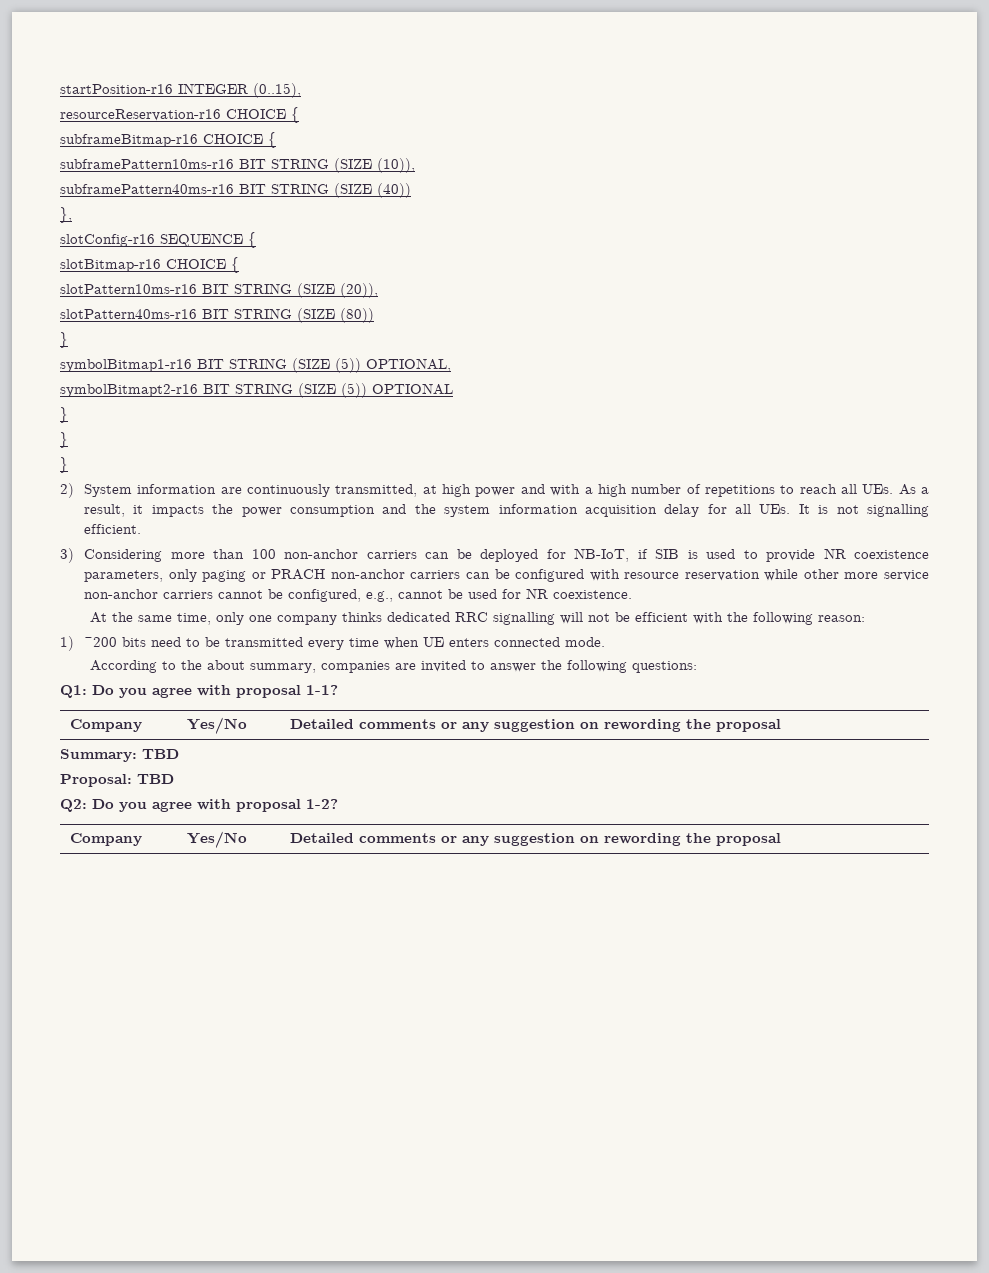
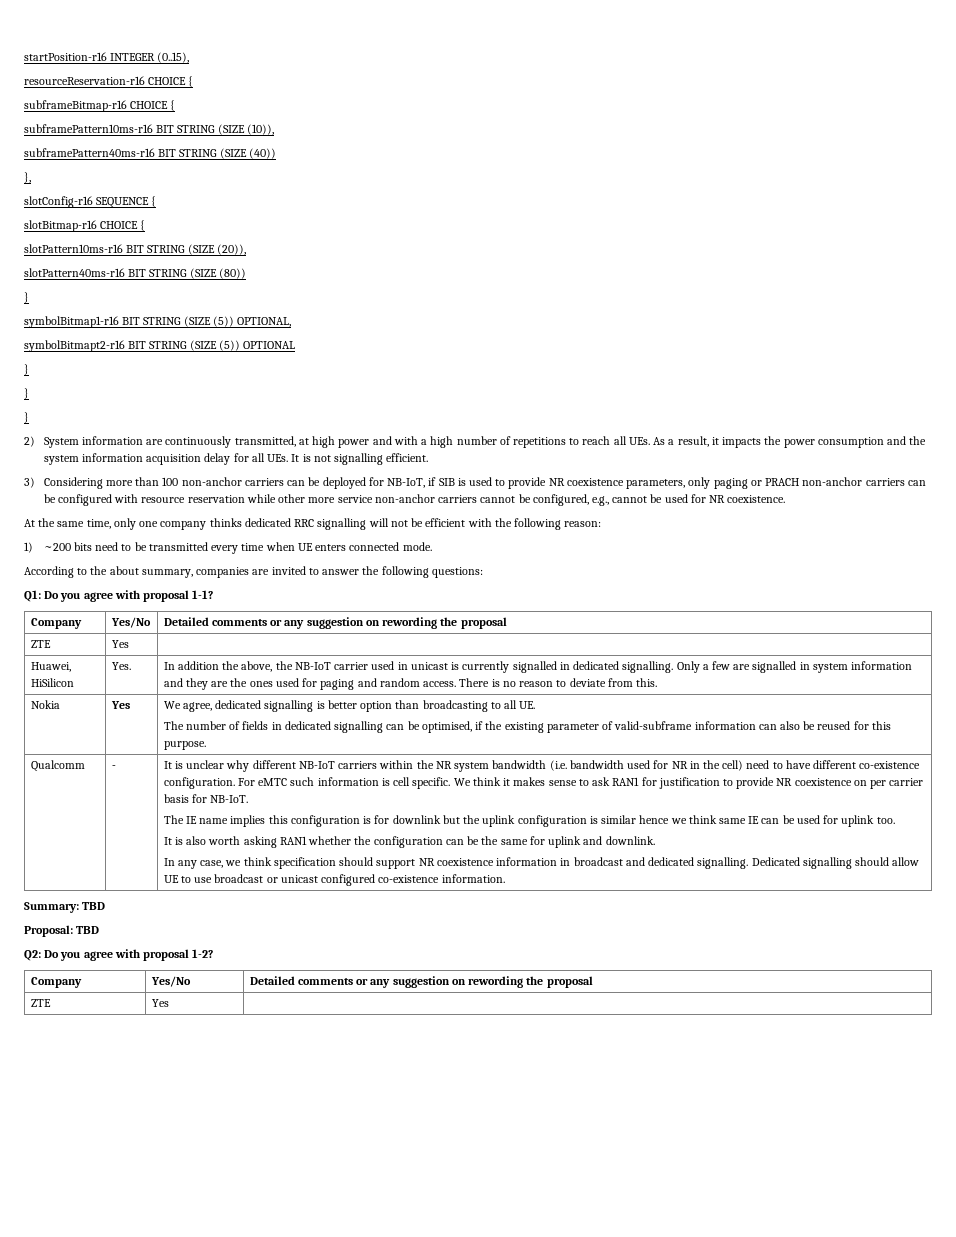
(782, 725) none -> [30,640,51,648] [111,640,129,648] [30,662,71,672] [30,678,74,687] [111,662,131,670] [163,661,913,673] [163,678,657,690] [30,700,60,709] [110,701,130,709] [163,700,536,712] [163,721,891,733] [163,741,206,750] [30,760,85,772] [111,765,116,769] [163,760,921,772] [163,777,924,789] [163,794,249,803] [163,815,895,827] [163,836,655,848] [163,857,920,869] [163,874,505,886] // ZTE | Yes | // Huawei, HiSilicon | Yes. | In addition the above, the NB-IoT carrier used in unicast is currently signalled in dedicated signalling. Only a few are signalled in system information and they are the ones used for paging and random access. There is no reason to deviate from this. // Nokia | Yes | We agree, dedicated signalling is better option than broadcasting to all UE. // The number of fields in dedicated signalling can be optimised, if the existing parameter of valid-subframe information can also be reused for this purpose. // Qualcomm | - | It is unclear why different NB-IoT carriers within the NR system bandwidth (i.e. bandwidth used for NR in the cell) need to have different co-existence configuration. For eMTC such information is cell specific. We think it makes sense to ask RAN1 for justification to provide NR coexistence on per carrier basis for NB-IoT. // The IE name implies this configuration is for downlink but the uplink configuration is similar hence we think same IE can be used for uplink too. // It is also worth asking RAN1 whether the configuration can be the same for uplink and downlink. // In any case, we think specification should support NR coexistence information in broadcast and dedicated signalling. Dedicated signalling should allow UE to use broadcast or unicast configured co-existence information.
(782, 839) none -> [30,999,51,1007] [151,999,169,1007] // ZTE | Yes |

